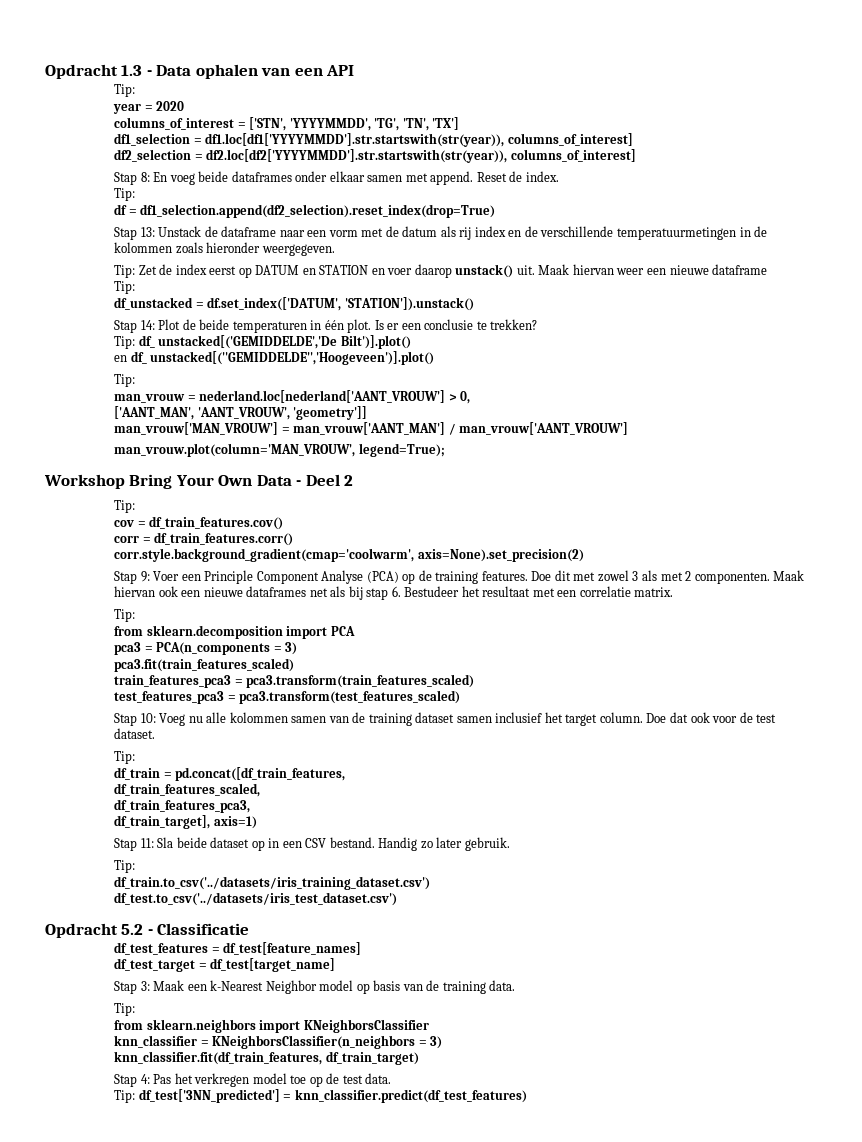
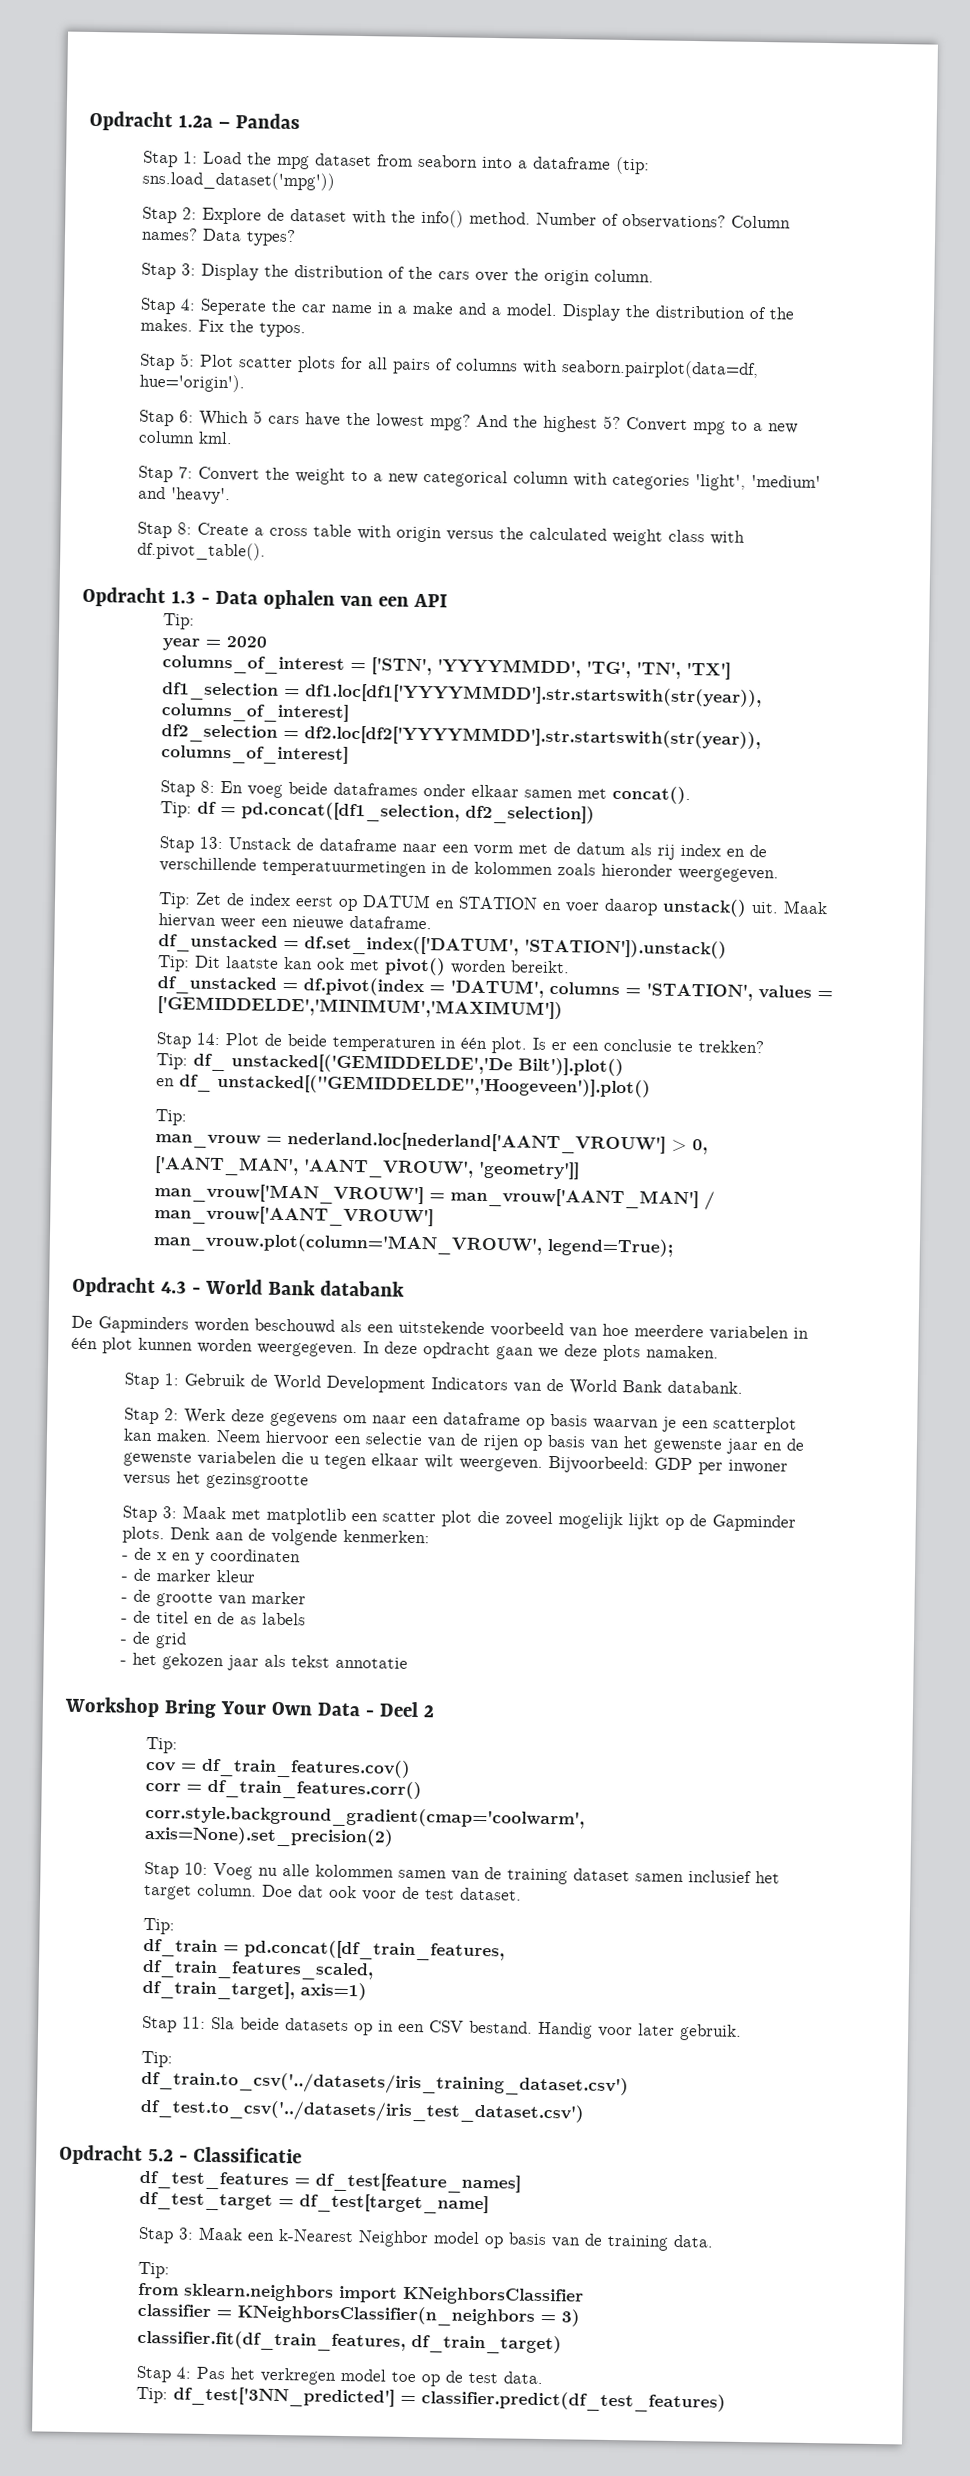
[45,64,118,79] Opdracht -> [89,110,300,132] [142,150,650,175] [141,170,335,191] [141,206,791,230] [140,227,296,247] [140,262,654,286] [139,297,795,321] [139,318,306,338] [138,353,759,379] [138,373,245,393] [138,409,798,435] [137,430,233,445] [137,465,821,491] [137,486,231,505] [136,521,745,546] [136,541,266,561] [82,586,166,608] Opdracht 1.2a – Pandas // Stap 1: Load the mpg dataset from seaborn into a dataframe (tip: sns.load_dataset('mpg')) // Stap 2: Explore de dataset with the info() method. Number of observations? Column names? Data types? // Stap 3: Display the distribution of the cars over the origin column. // Stap 4: Seperate the car name in a make and a model. Display the distribution of the makes. Fix the typos. // Stap 5: Plot scatter plots for all pairs of columns with seaborn.pairplot(data=df, hue='origin'). // Stap 6: Which 5 cars have the lowest mpg? And the highest 5? Convert mpg to a new column kml. // Stap 7: Convert the weight to a new categorical column with categories 'light', 'medium' and 'heavy'. // Stap 8: Create a cross table with origin versus the calculated weight class with df.pivot_table(). // Opdracht
[430,171,559,185] [114,188,136,201] append. Reset de index. // Tip: // -> [611,785,691,805] [159,801,192,818] concat(). // Tip:
[140,204,496,218] df1_selection.append(df2_selection).reset_index(drop=True) -> [240,801,595,825] pd.concat([df1_selection, df2_selection])
[712,264,768,275] [114,281,136,294] dataframe // Tip: -> [348,915,432,930] dataframe.
(474, 304) none -> [156,955,570,976] [156,976,833,1001] [156,996,563,1020] // Tip: Dit laatste kan ook met pivot() worden bereikt. // df_unstacked = df.pivot(index = 'DATUM', columns = 'STATION', values = ['GEMIDDELDE','MINIMUM','MAXIMUM'])
(445, 450) none -> [72,1276,405,1298] [71,1315,809,1341] [71,1337,719,1362] [123,1372,743,1395] [123,1407,797,1434] [122,1428,805,1455] [122,1450,788,1475] [122,1471,309,1490] [121,1505,796,1532] [121,1526,430,1546] [121,1547,301,1565] [120,1568,255,1583] [120,1589,306,1607] [120,1610,306,1626] [119,1631,187,1649] [119,1652,408,1671] // Opdracht 4.3 - World Bank databank // De Gapminders worden beschouwd als een uitstekende voorbeeld van hoe meerdere variabelen in één plot kunnen worden weergegeven. In deze opdracht gaan we deze plots namaken. // Stap 1: Gebruik de World Development Indicators van de World Bank databank. // Stap 2: Werk deze gegevens om naar een dataframe op basis waarvan je een scatterplot kan maken. Neem hiervoor een selectie van de rijen op basis van het gewenste jaar en de gewenste variabelen die u tegen elkaar wilt weergeven. Bijvoorbeeld: GDP per inwoner versus het gezinsgrootte // Stap 3: Maak met matplotlib een scatter plot die zoveel mogelijk lijkt op de Gapminder plots. Denk aan de volgende kenmerken: // - de x en y coordinaten // - de marker kleur // - de grootte van marker // - de titel en de as labels // - de grid // - het gekozen jaar als tekst annotatie
[114,570,805,584] [114,586,674,600] [114,609,136,622] [114,625,355,639] [114,642,298,655] [114,658,295,672] [114,674,475,688] [114,690,461,704] // Stap 9: Voer een Principle Component Analyse (PCA) op de training features. Doe dit met zowel 3 als met 2 componenten. Maak hiervan ook een nieuwe dataframes net als bij stap 6. Bestudeer het resultaat met een correlatie matrix. // Tip: // from sklearn.decomposition import PCA // pca3 = PCA(n_components = 3) // pca3.fit(train_features_scaled) // train_features_pca3 = pca3.transform(train_features_scaled) // test_features_pca3 = pca3.transform(test_features_scaled) -> (394, 1836) none
[114,799,251,813] // df_train_features_pca3, -> (374, 1970) none
[210,837,250,848] dataset -> [284,2018,349,2032] datasets
[420,841,433,849] zo -> [597,2026,633,2038] voor
[114,1035,198,1048] knn_classifier -> [136,2303,211,2318] classifier
[114,1051,323,1065] knn_classifier.fit(df_train_features, -> [136,2329,406,2352] classifier.fit(df_train_features,
[294,1089,527,1103] knn_classifier.predict(df_test_features) -> [420,2390,726,2413] classifier.predict(df_test_features)

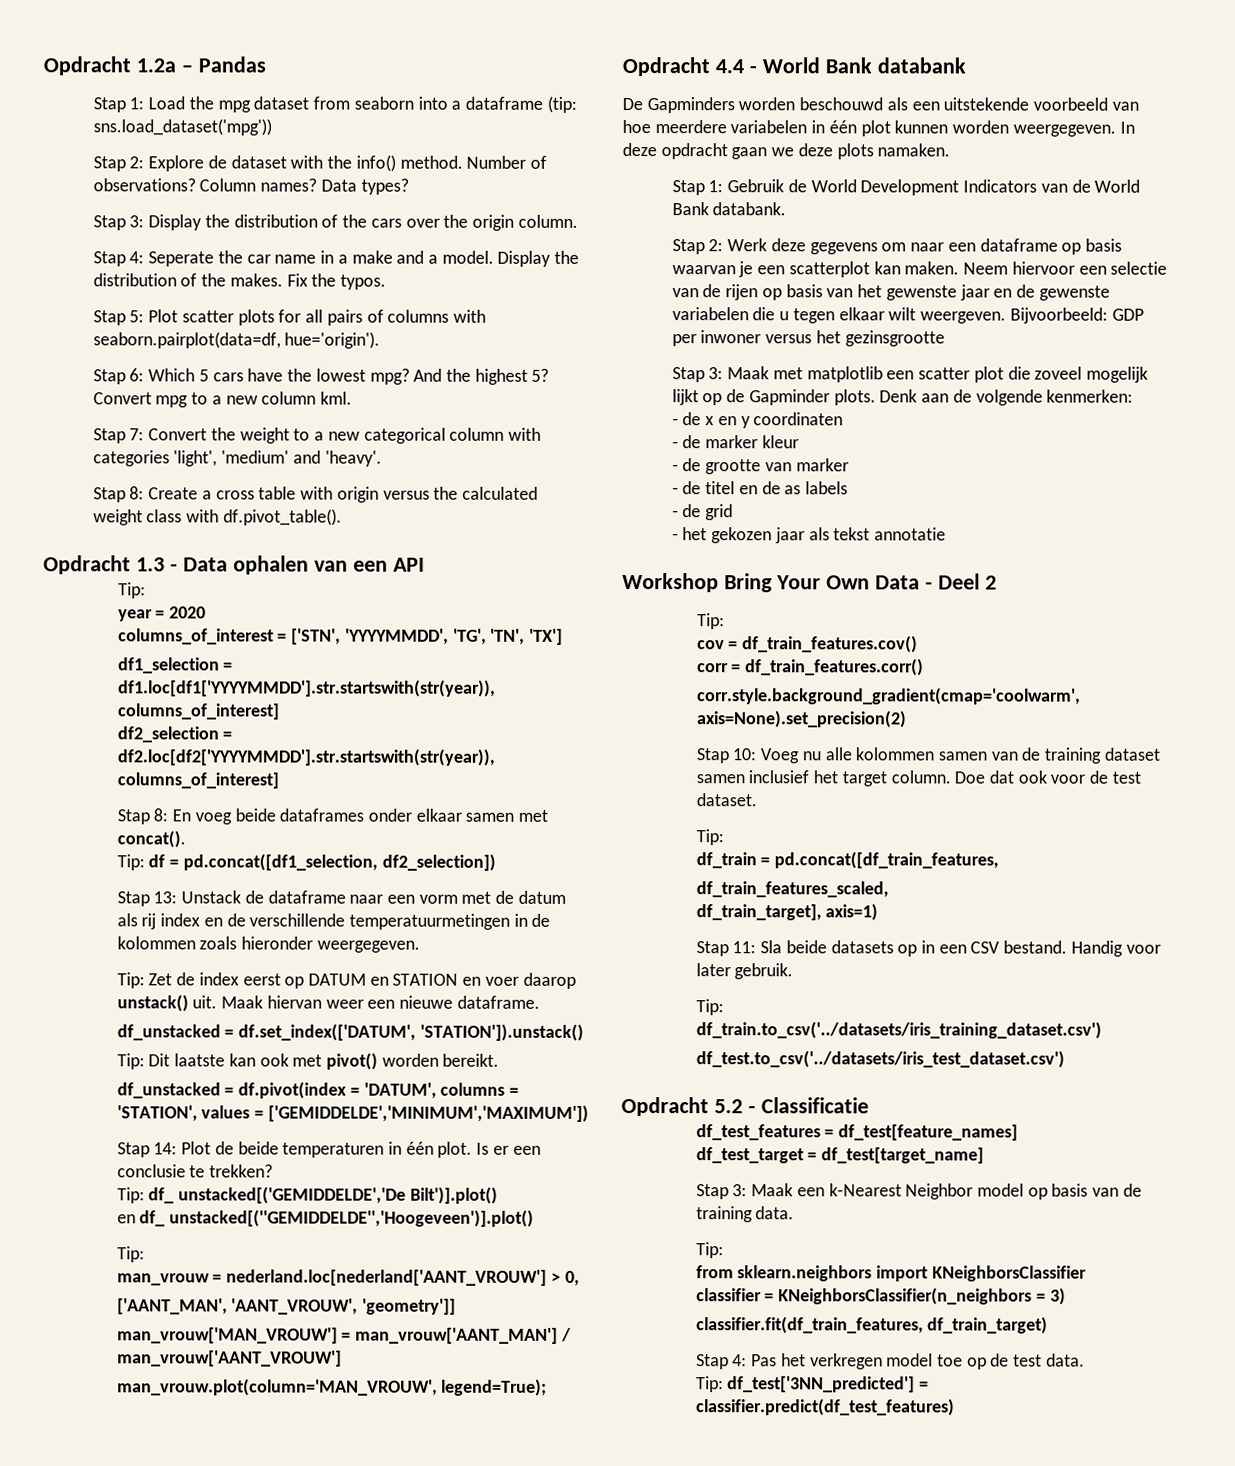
[160,1281,187,1294] 4.3 -> [714,59,744,74] 4.4

